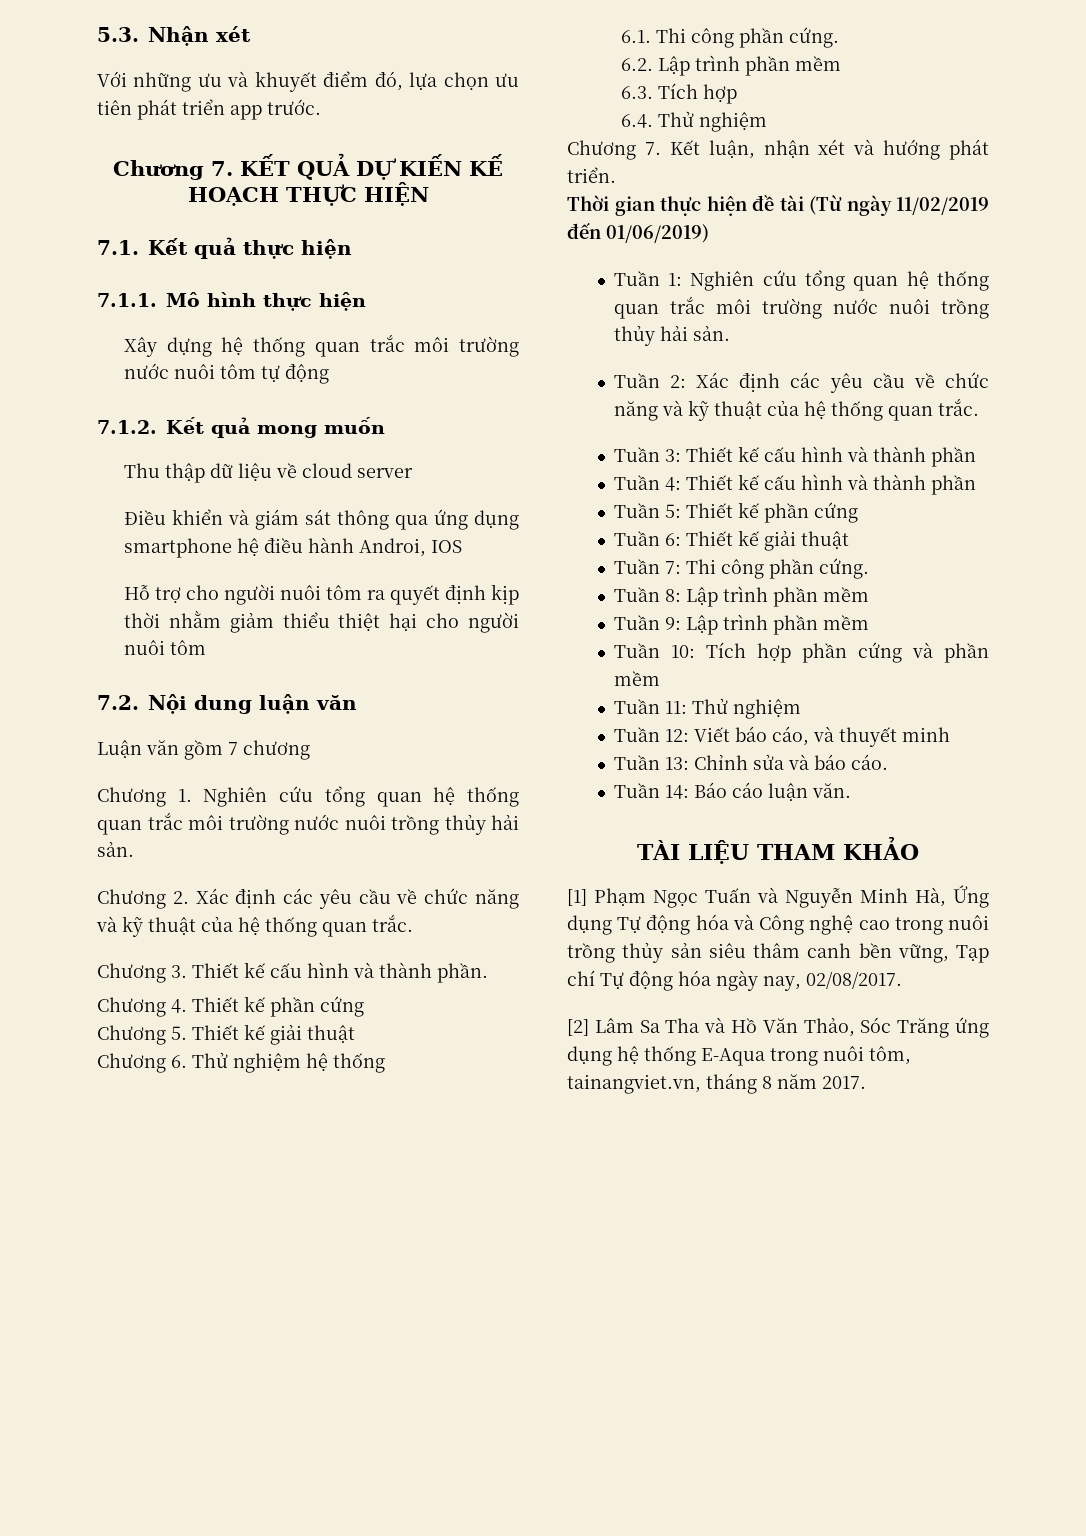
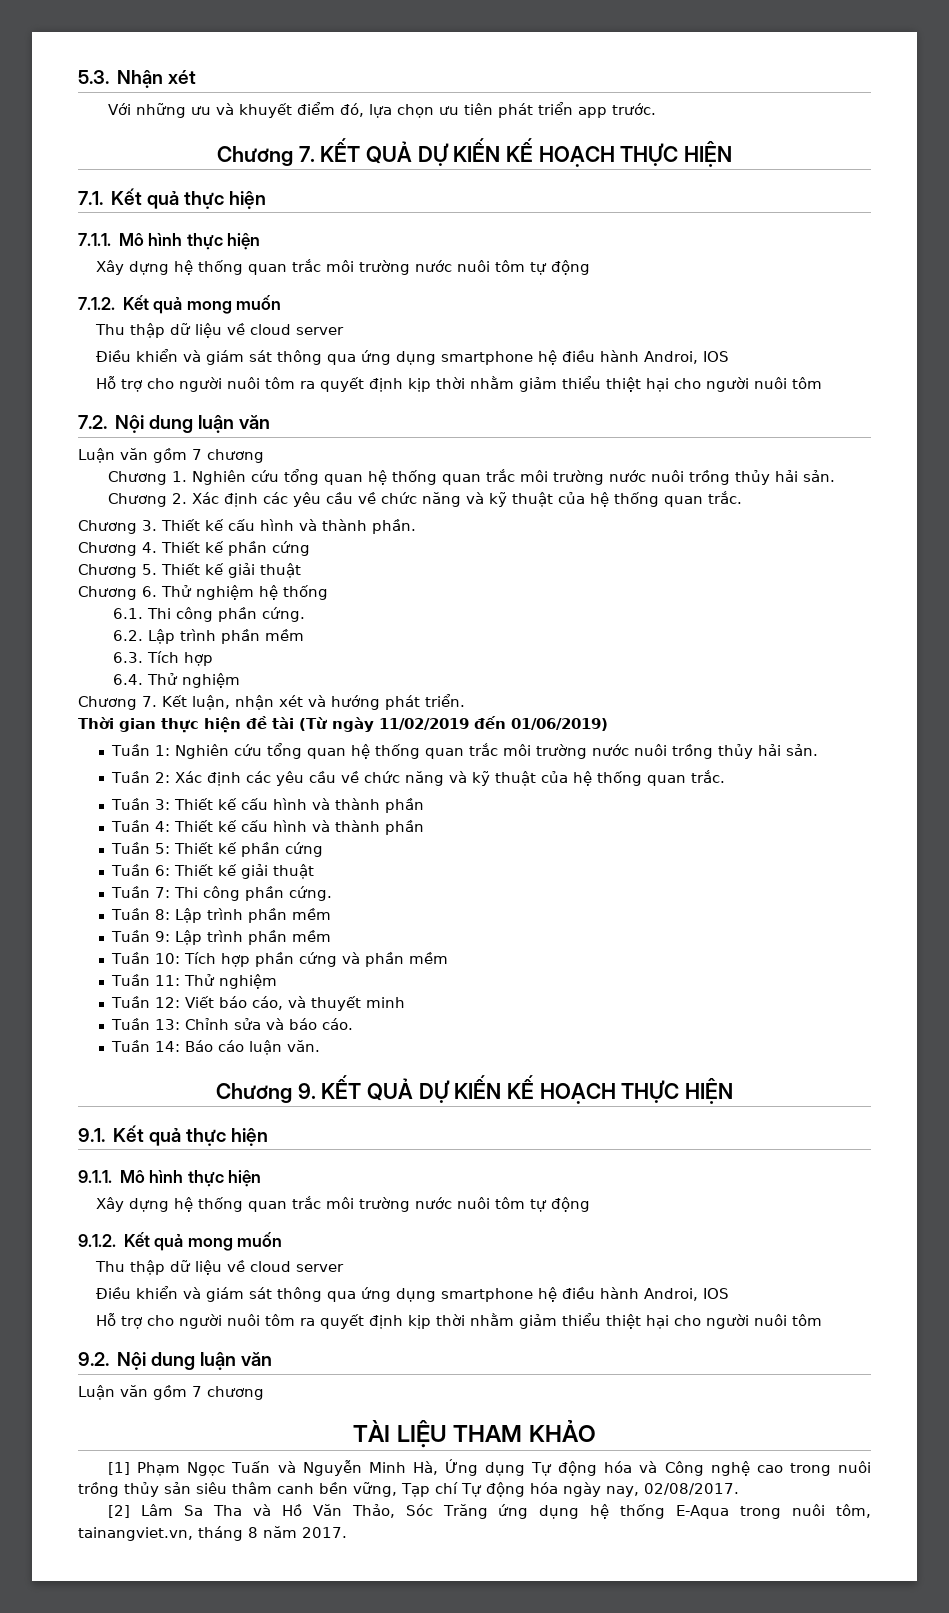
(851, 790) none -> [215,1075,734,1104] [78,1125,268,1146] [78,1170,262,1187] [95,1196,590,1212] [78,1232,283,1251] [94,1260,344,1275] [95,1286,729,1302] [95,1313,822,1329] [78,1352,272,1370] [78,1385,264,1400] // Chương 9. KẾT QUẢ DỰ KIẾN KẾ HOẠCH THỰC HIỆN // 9.1. Kết quả thực hiện // 9.1.1. Mô hình thực hiện // Xây dựng hệ thống quan trắc môi trường nước nuôi tôm tự động // 9.1.2. Kết quả mong muốn // Thu thập dữ liệu về cloud server // Điều khiển và giám sát thông qua ứng dụng smartphone hệ điều hành Androi, IOS // Hỗ trợ cho người nuôi tôm ra quyết định kịp thời nhằm giảm thiểu thiệt hại cho người nuôi tôm // 9.2. Nội dung luận văn // Luận văn gồm 7 chương

